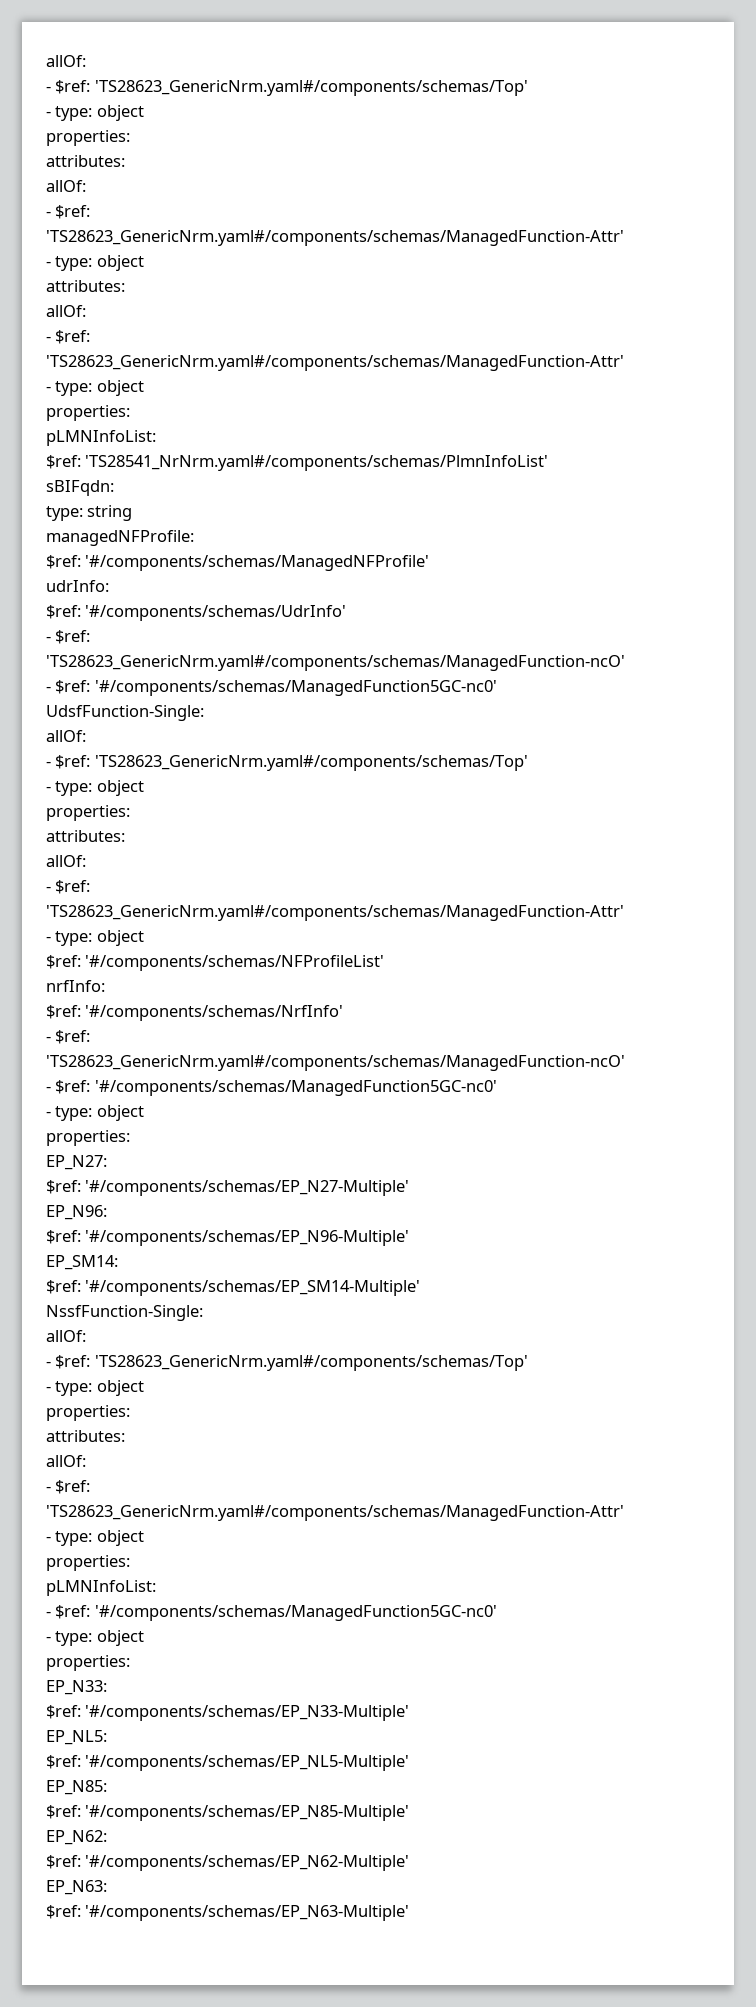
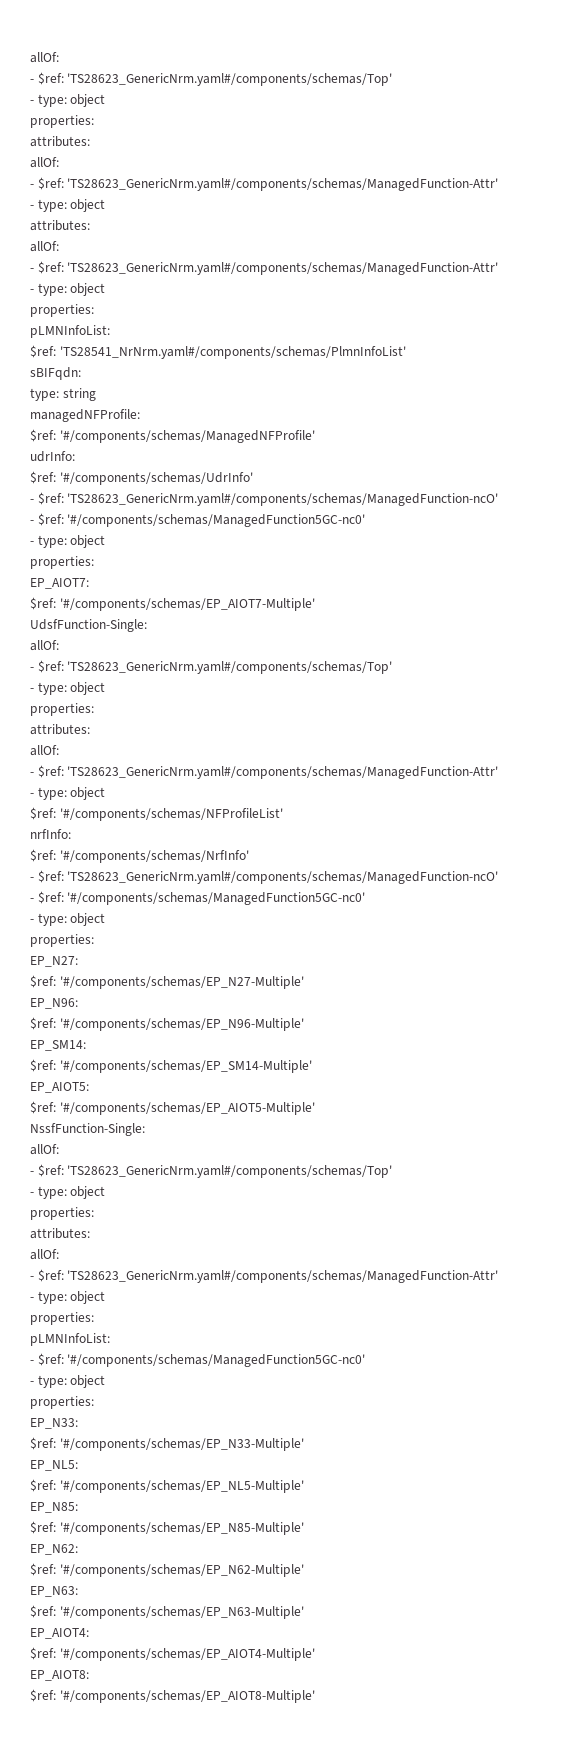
(497, 688) none -> [30,535,106,548] [30,556,94,569] [30,578,89,589] [30,597,315,611] // - type: object // properties: // EP_AIOT7: // $ref: '#/components/schemas/EP_AIOT7-Multiple'
(421, 1288) none -> [30,1082,89,1093] [30,1101,315,1115] // EP_AIOT5: // $ref: '#/components/schemas/EP_AIOT5-Multiple'
(410, 1913) none -> [30,1628,89,1639] [30,1647,315,1661] [30,1670,89,1681] [30,1689,315,1703] // EP_AIOT4: // $ref: '#/components/schemas/EP_AIOT4-Multiple' // EP_AIOT8: // $ref: '#/components/schemas/EP_AIOT8-Multiple'

